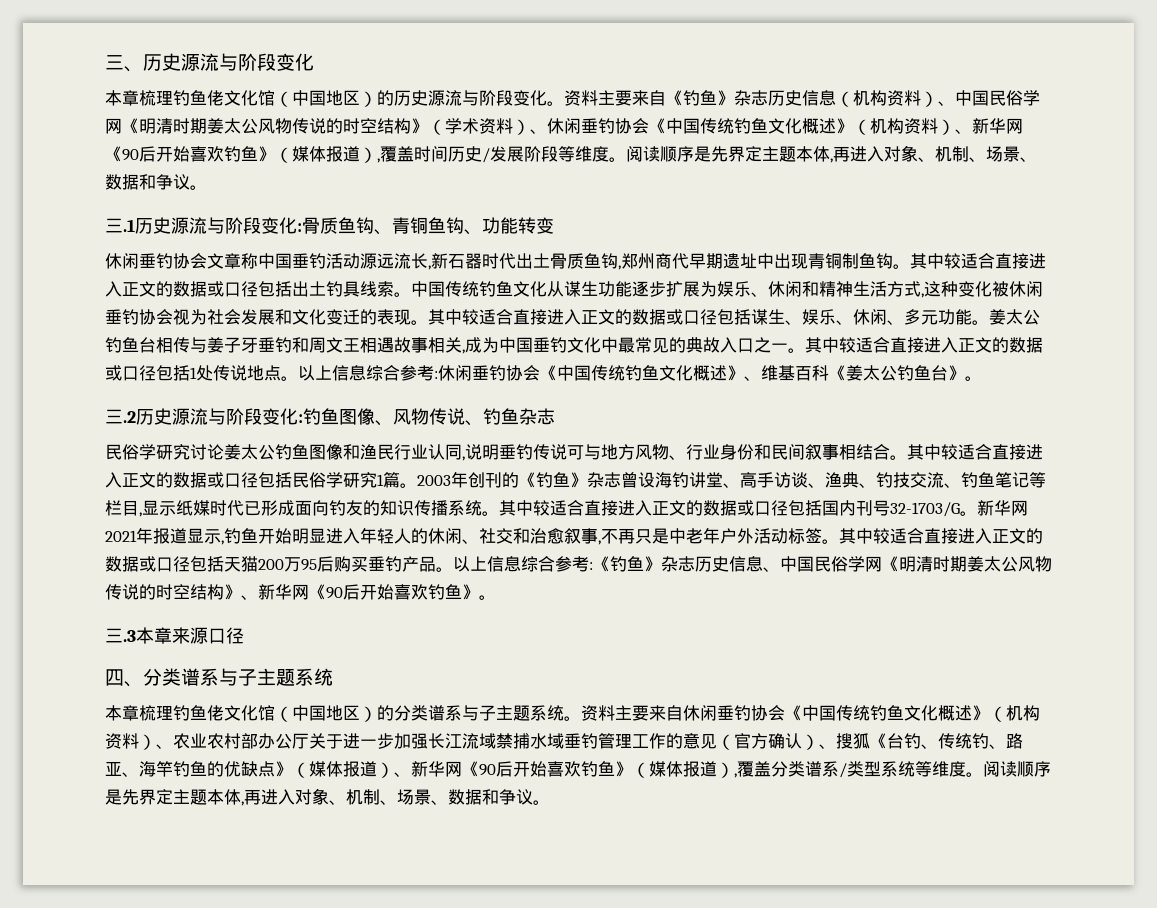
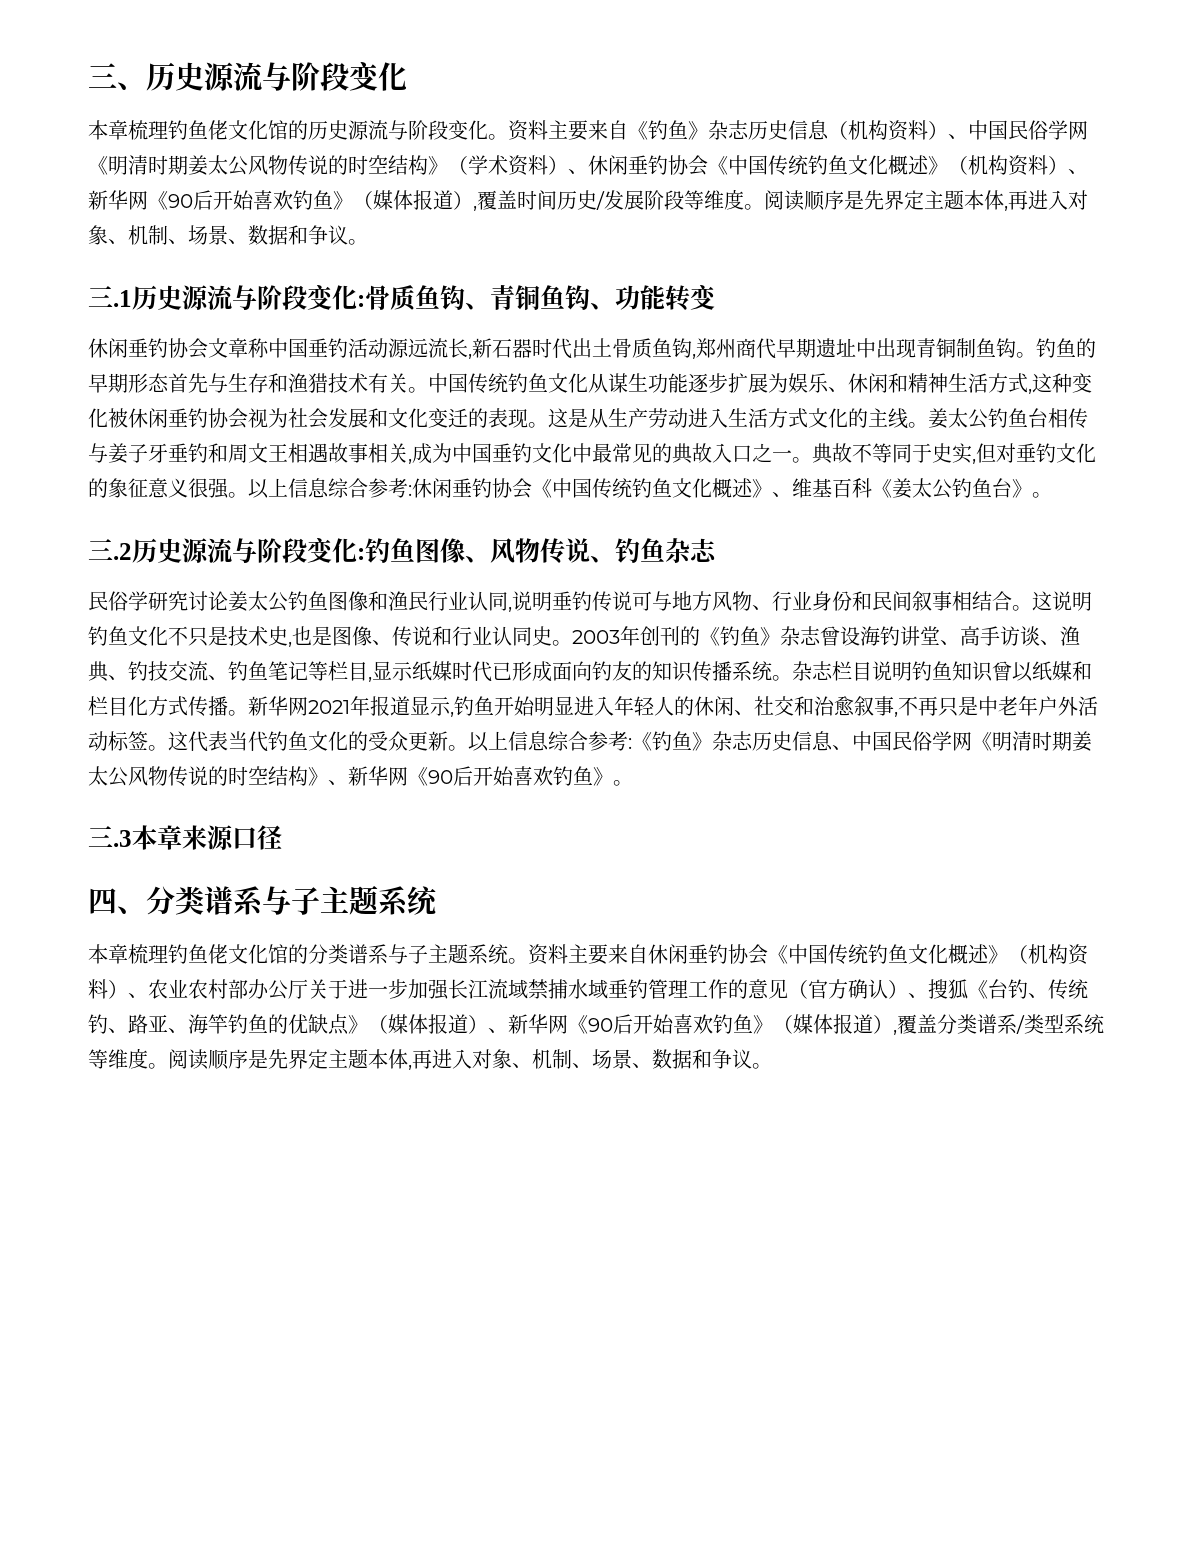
[275,90,377,107] （中国地区） -> (288, 130) none
[910,253,1046,269] [105,281,394,297] 其中较适合直接进入正文的数据或口径包括出土钓具线索 -> [1036,338,1096,358] [88,373,408,393] 钓鱼的早期形态首先与生存和渔猎技术有关
[428,309,972,325] 其中较适合直接进入正文的数据或口径包括谋生、娱乐、休闲、多元功能 -> [548,408,908,429] 这是从生产劳动进入生活方式文化的主线
[805,337,1043,353] [105,365,281,381] 其中较适合直接进入正文的数据或口径包括1处传说地点 -> [812,443,1096,464] [88,478,229,499] 典故不等同于史实,但对垂钓文化的象征意义很强
[907,444,1043,460] [105,472,400,488] 其中较适合直接进入正文的数据或口径包括民俗学研究1篇 -> [1032,591,1092,611] [88,626,552,647] 这说明钓鱼文化不只是技术史,也是图像、传说和行业认同史
[499,500,960,517] 其中较适合直接进入正文的数据或口径包括国内刊号32-1703/G -> [792,661,1092,682] [88,696,228,716] 杂志栏目说明钓鱼知识曾以纸媒和栏目化方式传播
[839,528,1043,544] [105,556,436,572] 其中较适合直接进入正文的数据或口径包括天猫200万95后购买垂钓产品 -> [168,731,448,752] 这代表当代钓鱼文化的受众更新
[275,705,377,722] （中国地区） -> (288, 954) none

